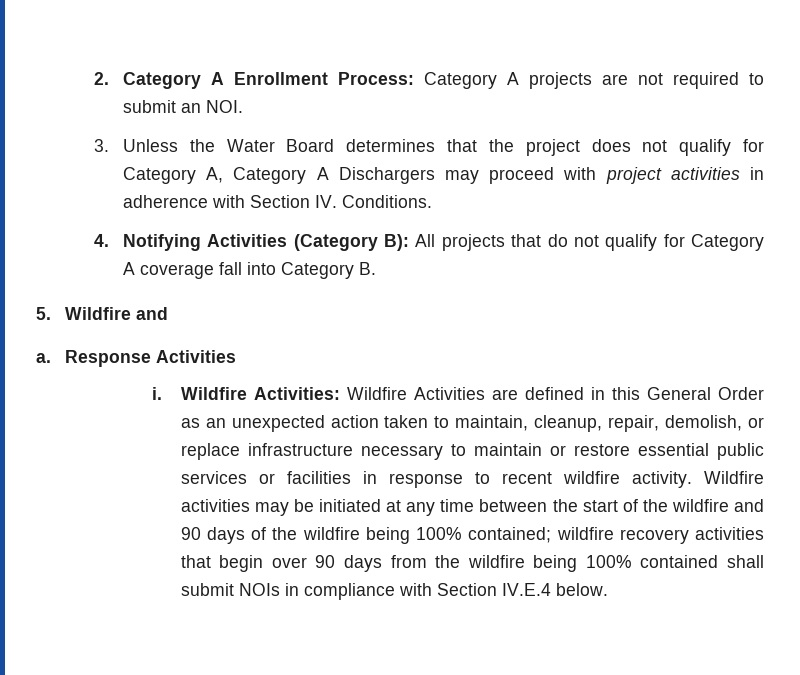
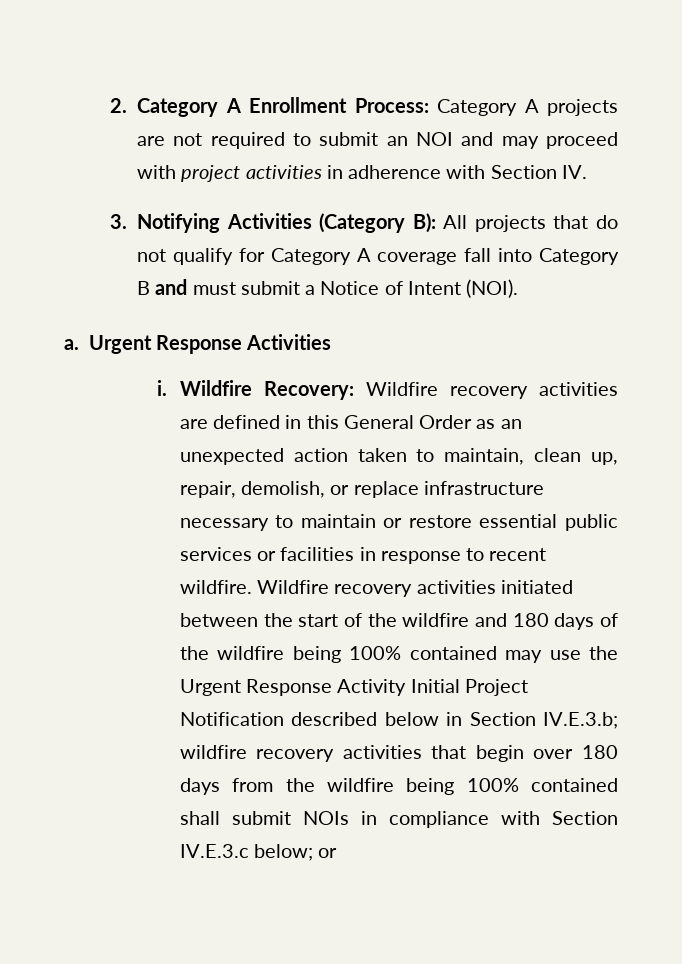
[205,100,243,113] [93,139,764,156] [122,167,435,184] NOI. // 3. Unless the Water Board determines that the project does not qualify for Category A, Category A Dischargers -> [416,132,494,146] NOI and
[341,195,432,208] [93,234,109,247] Conditions. // 4. -> [110,214,128,229] // 3.
[358,262,376,275] [36,307,168,320] [36,353,51,363] B. // 5. Wildfire and // a. -> [137,279,519,298] [64,335,152,354] B and must submit a Notice of Intent (NOI). // a. Urgent
[253,387,485,400] Activities: Wildfire Activities -> [263,381,618,400] Recovery: Wildfire recovery activities
[534,415,603,432] cleanup, -> [534,448,618,465] clean up,
[562,471,765,488] [180,499,475,516] wildfire activity. Wildfire activities may be initiated at any time -> [179,580,573,597] wildfire. Wildfire recovery activities initiated
[180,527,201,540] 90 -> [512,613,549,627] 180
[468,527,552,543] contained; -> [409,646,619,663] [179,679,528,696] [179,712,619,729] contained may use the Urgent Response Activity Initial Project Notification described below in Section IV.E.3.b;
[315,555,336,568] 90 -> [582,745,618,759] 180
[501,583,608,596] IV.E.4 below. -> [179,844,338,861] IV.E.3.c below; or

